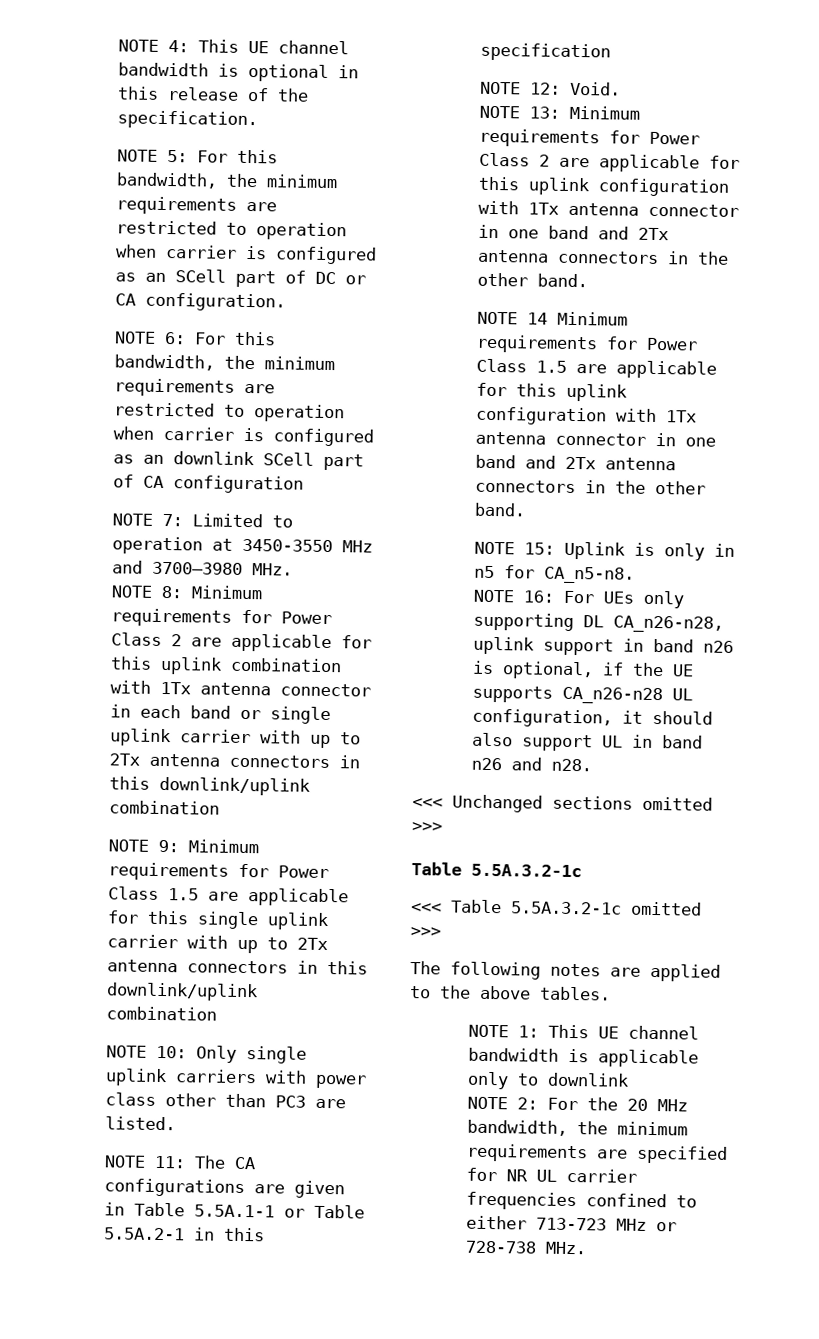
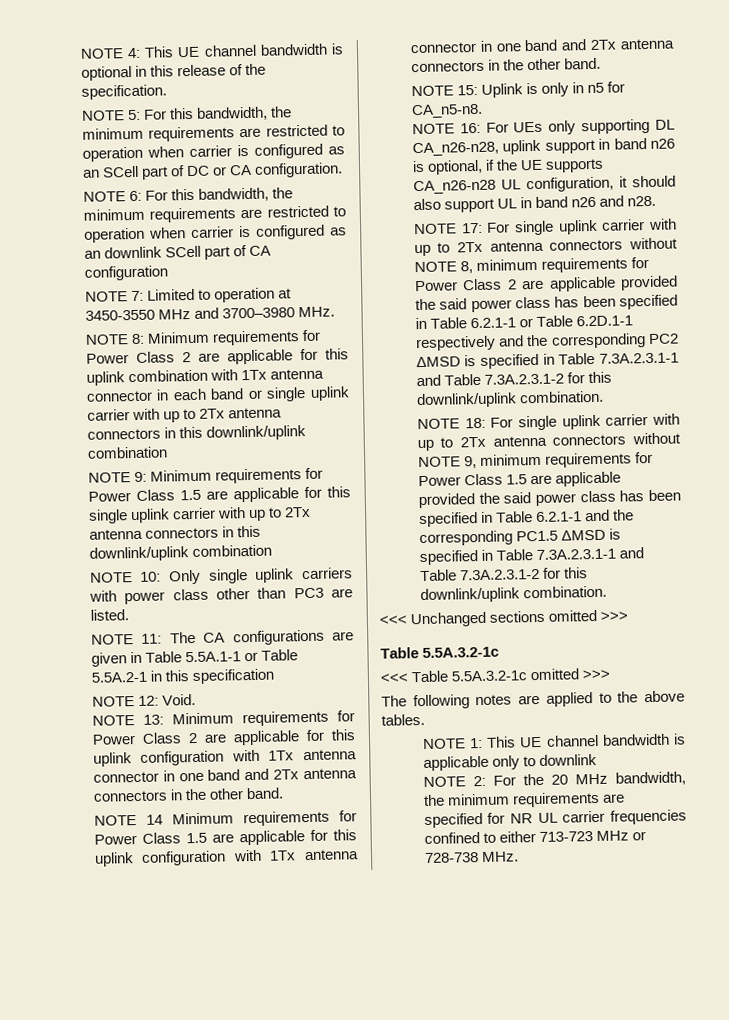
(593, 765) none -> [413,218,677,236] [413,237,678,257] [413,256,650,274] [414,275,678,292] [414,294,678,313] [414,315,634,330] [414,333,679,352] [415,352,679,369] [415,371,613,387] [415,390,604,409] [416,413,680,431] [416,432,681,452] [417,451,654,469] [417,471,622,487] [417,489,681,509] [418,509,635,528] [418,528,621,547] [418,547,645,566] [419,567,588,582] [419,585,607,604] // NOTE 17: For single uplink carrier with up to 2Tx antenna connectors without NOTE 8, minimum requirements for Power Class 2 are applicable provided the said power class has been specified in Table 6.2.1-1 or Table 6.2D.1-1 respectively and the corresponding PC2 ΔMSD is specified in Table 7.3A.2.3.1-1 and Table 7.3A.2.3.1-2 for this downlink/uplink combination. // NOTE 18: For single uplink carrier with up to 2Tx antenna connectors without NOTE 9, minimum requirements for Power Class 1.5 are applicable provided the said power class has been specified in Table 6.2.1-1 and the corresponding PC1.5 ΔMSD is specified in Table 7.3A.2.3.1-1 and Table 7.3A.2.3.1-2 for this downlink/uplink combination.

